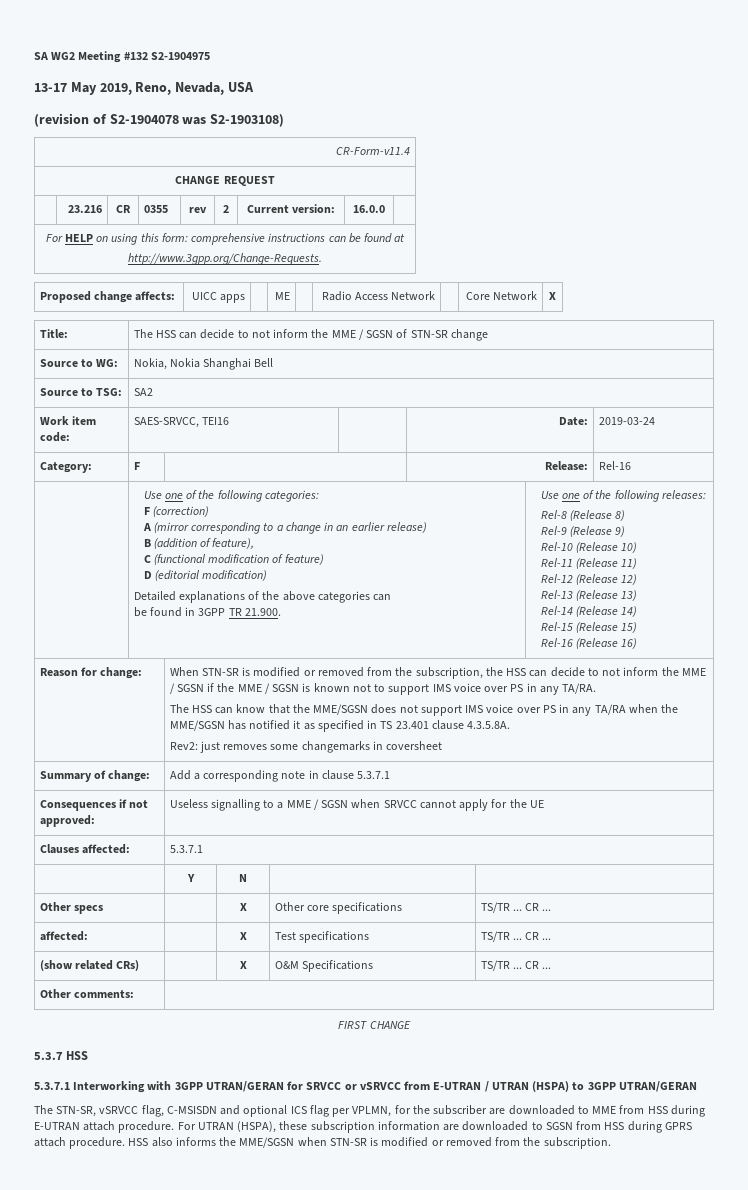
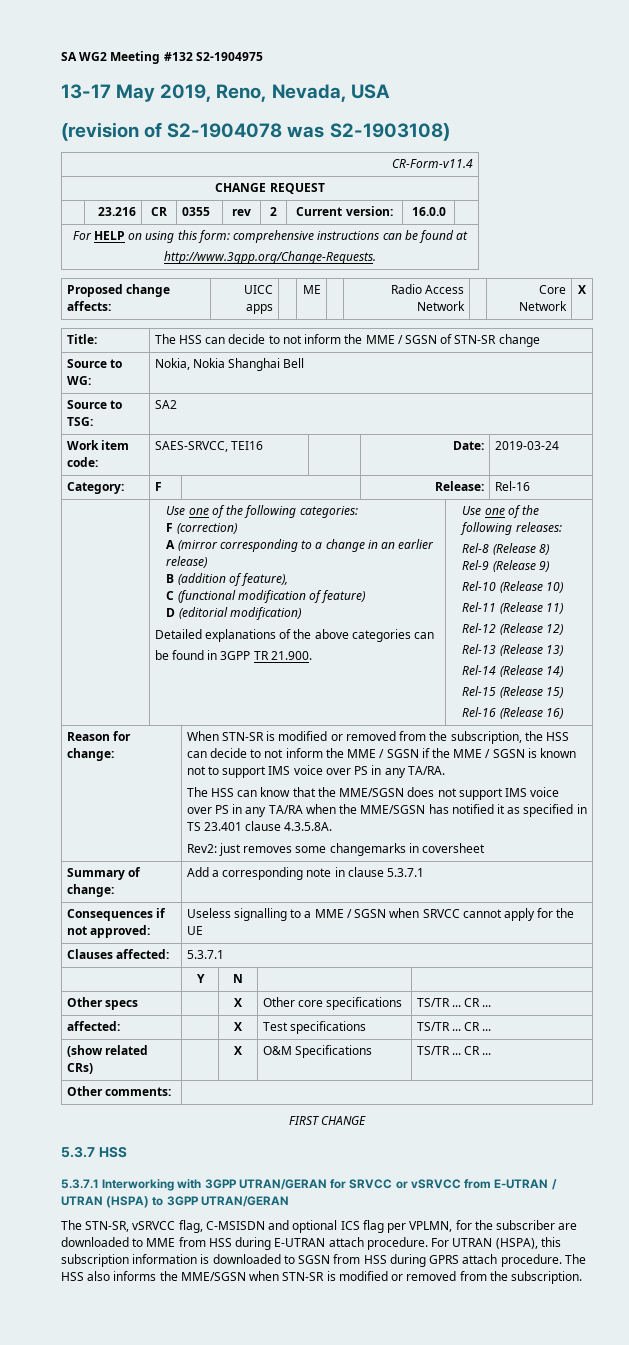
[279,1121,308,1130] these -> [540,1237,561,1247] this
[443,1124,460,1131] are -> [200,1254,210,1264] is
(126, 1143) none -> [564,1254,586,1264] The

